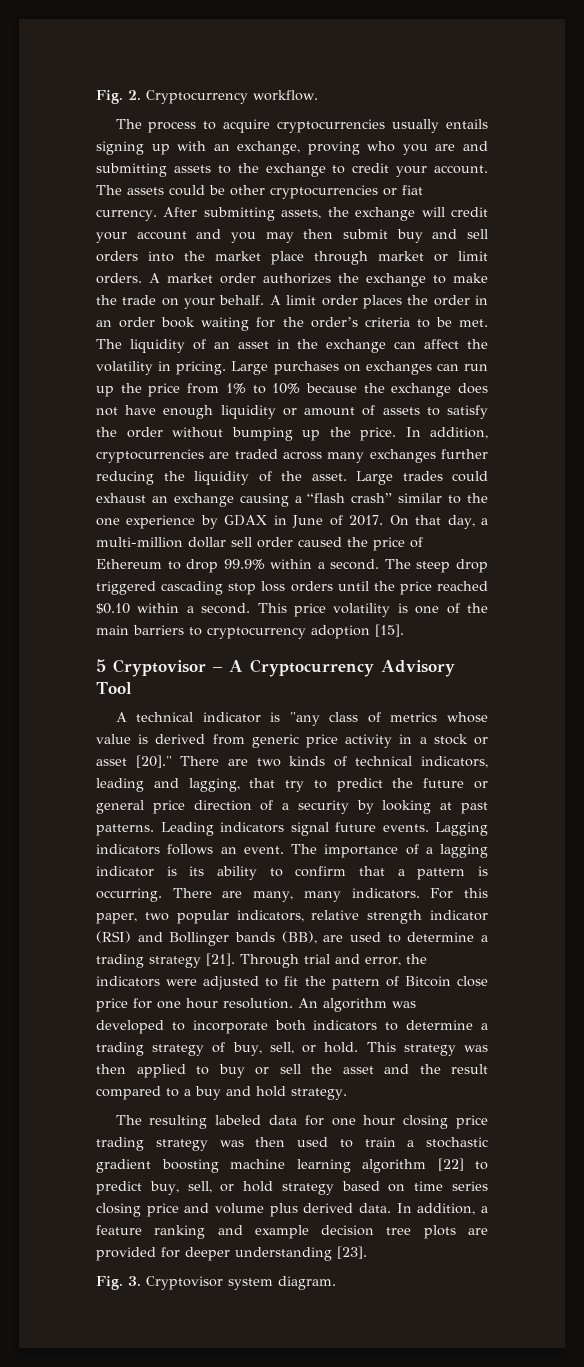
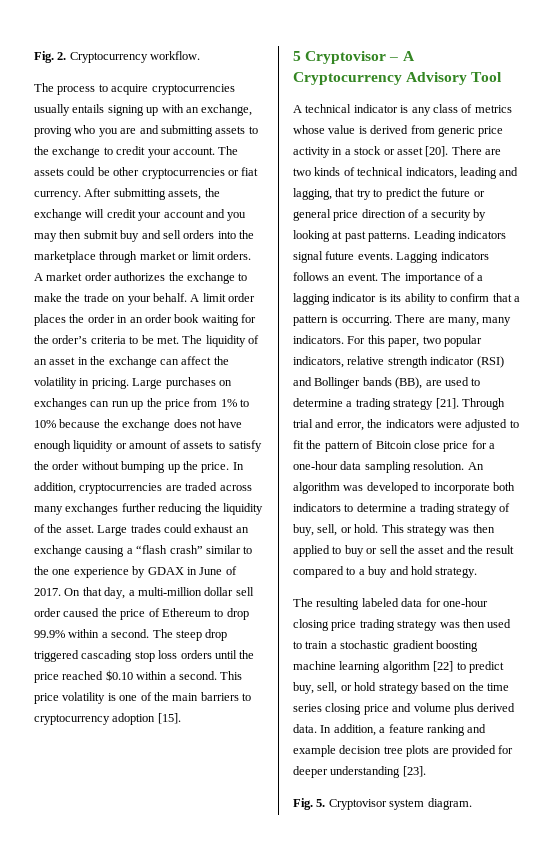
[215,251,304,265] market place -> [34,251,96,263] marketplace
[289,712,320,726] "any -> [411,107,431,116] any
[135,755,172,768] [20]." -> [425,146,449,157] [20].
[157,998,218,1009] one hour -> [489,443,495,449] [293,461,411,473] a one-hour data sampling
[331,1115,396,1126] one hour -> [442,598,488,607] one-hour
(406, 1188) none -> [468,682,484,691] the
[128,1276,141,1286] 3. -> [316,799,326,807] 5.

